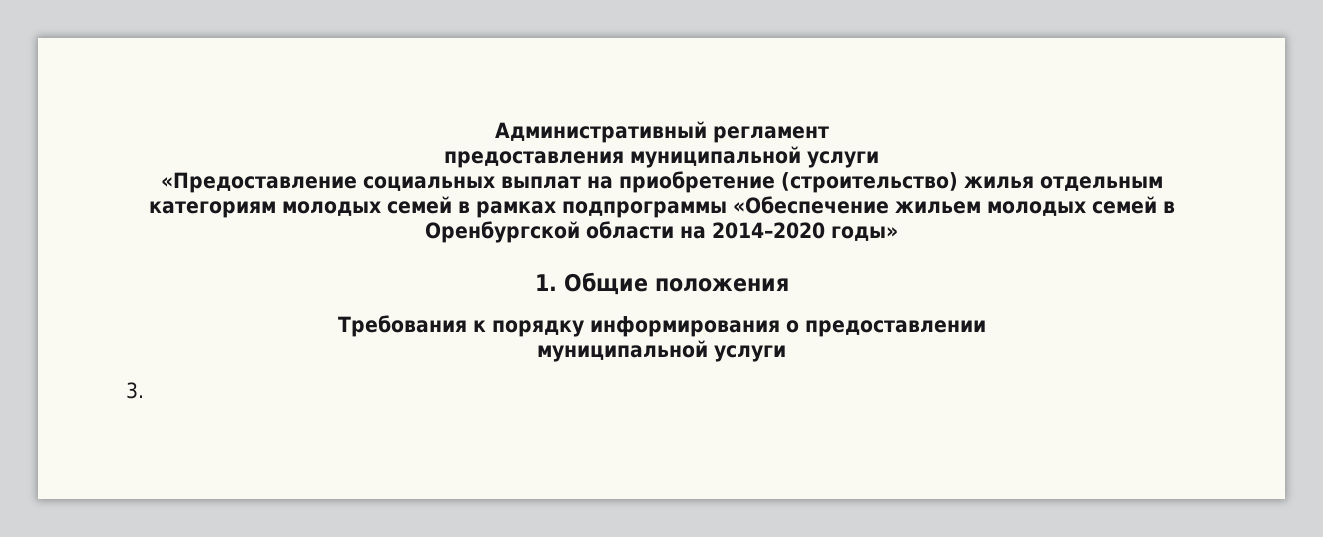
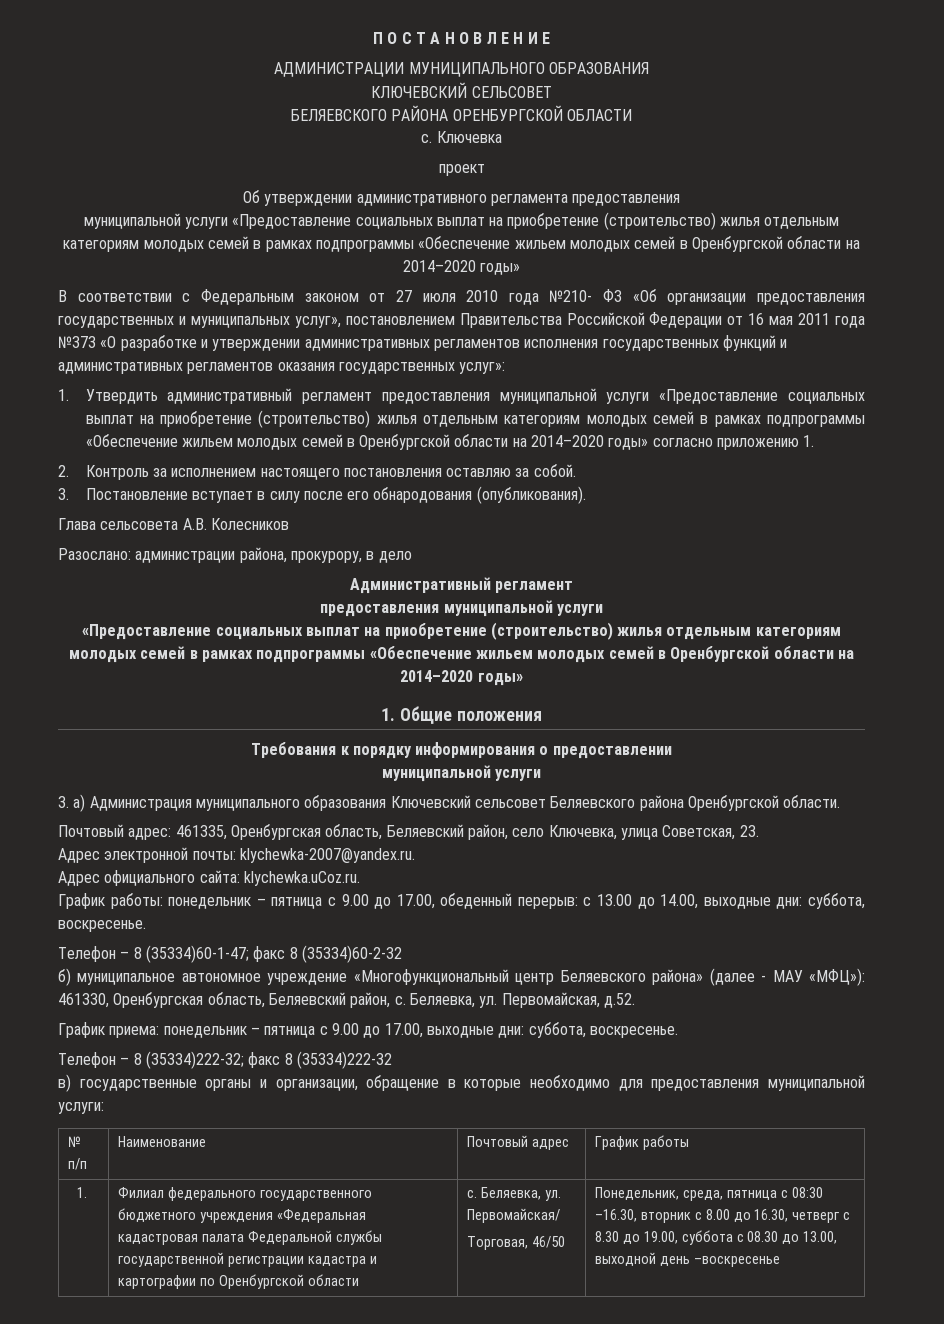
(494, 132) none -> [373,32,550,44] [274,62,649,77] [371,82,552,98] [291,105,632,121] [421,131,502,143] [438,164,485,176] [242,190,681,206] [83,212,840,230] [63,236,860,252] [402,260,521,275] [58,289,865,305] [58,312,865,328] [58,335,788,351] [58,362,506,374] [58,388,865,404] [85,410,866,428] [85,434,815,450] [58,464,576,480] [58,486,586,504] [58,518,289,530] [58,547,412,563] П О С Т А Н О В Л Е Н И Е // АДМИНИСТРАЦИИ МУНИЦИПАЛЬНОГО ОБРАЗОВАНИЯ // КЛЮЧЕВСКИЙ СЕЛЬСОВЕТ // БЕЛЯЕВСКОГО РАЙОНА ОРЕНБУРГСКОЙ ОБЛАСТИ // с. Ключевка // проект // Об утверждении административного регламента предоставления // муниципальной услуги «Предоставление социальных выплат на приобретение (строительство) жилья отдельным категориям молодых семей в рамках подпрограммы «Обеспечение жильем молодых семей в Оренбургской области на 2014–2020 годы» // В соответствии с Федеральным законом от 27 июля 2010 года №210- ФЗ «Об организации предоставления государственных и муниципальных услуг», постановлением Правительства Российской Федерации от 16 мая 2011 года №373 «О разработке и утверждении административных регламентов исполнения государственных функций и административных регламентов оказания государственных услуг»: // 1. Утвердить административный регламент предоставления муниципальной услуги «Предоставление социальных выплат на приобретение (строительство) жилья отдельным категориям молодых семей в рамках подпрограммы «Обеспечение жильем молодых семей в Оренбургской области на 2014–2020 годы» согласно приложению 1. // 2. Контроль за исполнением настоящего постановления оставляю за собой. // 3. Постановление вступает в силу после его обнародования (опубликования). // Глава сельсовета А.В. Колесников // Разослано: администрации района, прокурору, в дело //
(144, 390) none -> [73,794,841,812] [58,824,759,840] [58,847,415,863] [58,870,360,886] [58,893,866,909] [58,920,146,932] [58,945,402,963] [58,968,866,986] [58,992,635,1008] [58,1022,678,1038] [58,1051,392,1069] [58,1074,865,1092] [58,1102,104,1114] [67,1136,81,1147] [67,1158,87,1170] [117,1136,206,1147] [466,1135,569,1150] [594,1135,689,1150] [77,1187,88,1198] [117,1187,372,1201] [117,1208,366,1223] [117,1230,382,1245] [117,1252,377,1267] [117,1274,359,1289] [466,1187,561,1201] [466,1208,560,1223] [466,1236,565,1250] [594,1187,823,1201] [594,1209,851,1223] [594,1230,838,1245] [594,1252,780,1267] a) Администрация муниципального образования Ключевский сельсовет Беляевского района Оренбургской области. // Почтовый адрес: 461335, Оренбургская область, Беляевский район, село Ключевка, улица Советская, 23. // Адрес электронной почты: klychewka-2007@yandex.ru. // Адрес официального сайта: klychewka.uCoz.ru. // График работы: понедельник – пятница с 9.00 до 17.00, обеденный перерыв: c 13.00 до 14.00, выходные дни: суббота, воскресенье. // Телефон – 8 (35334)60-1-47; факс 8 (35334)60-2-32 // б) муниципальное автономное учреждение «Многофункциональный центр Беляевского района» (далее - МАУ «МФЦ»): 461330, Оренбургская область, Беляевский район, с. Беляевка, ул. Первомайская, д.52. // График приема: понедельник – пятница с 9.00 до 17.00, выходные дни: суббота, воскресенье. // Телефон – 8 (35334)222-32; факс 8 (35334)222-32 // в) государственные органы и организации, обращение в которые необходимо для предоставления муниципальной услуги: // № п/п | Наименование | Почтовый адрес | График работы // 1. | Филиал федерального государственного бюджетного учреждения «Федеральная кадастровая палата Федеральной службы государственной регистрации кадастра и картографии по Оренбургской области | с. Беляевка, ул. Первомайская/ // Торговая, 46/50 | Понедельник, среда, пятница с 08:30 –16.30, вторник с 8.00 до 16.30, четверг с 8.30 до 19.00, суббота с 08.30 до 13.00, выходной день –воскресенье

